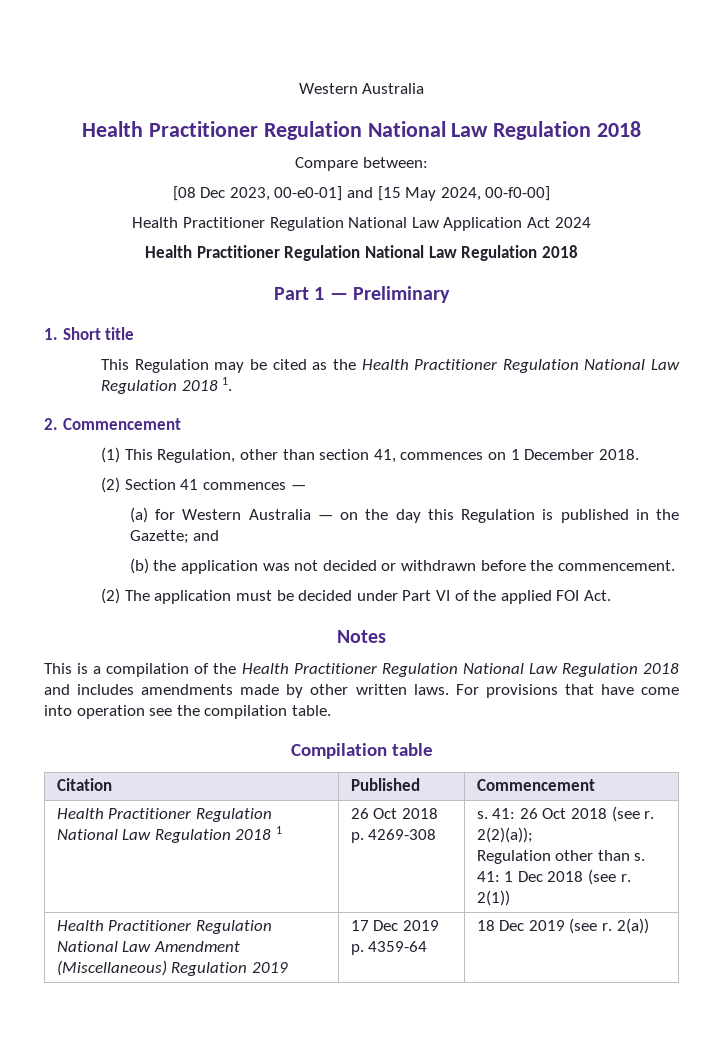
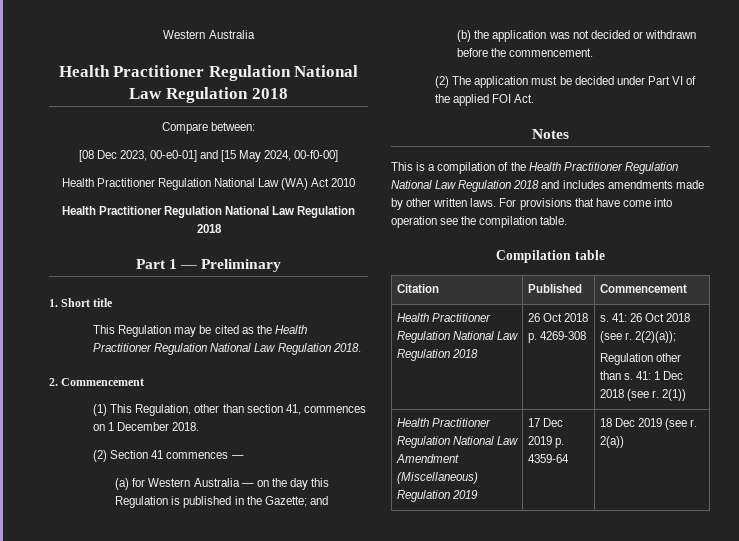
[443,217,591,231] Application Act 2024 -> [281,178,356,190] (WA) Act 2010
[181,377,233,391] 2018 1. -> [332,343,361,352] 2018.
[275,826,282,834] 1 -> (478, 353) none

